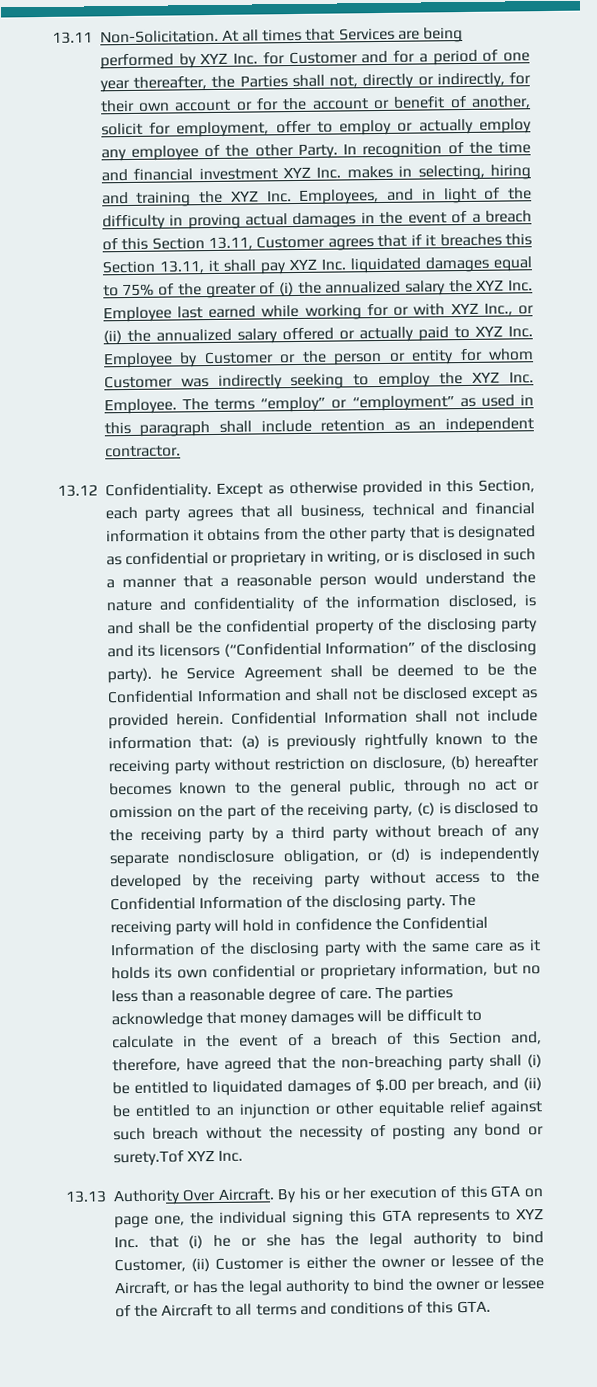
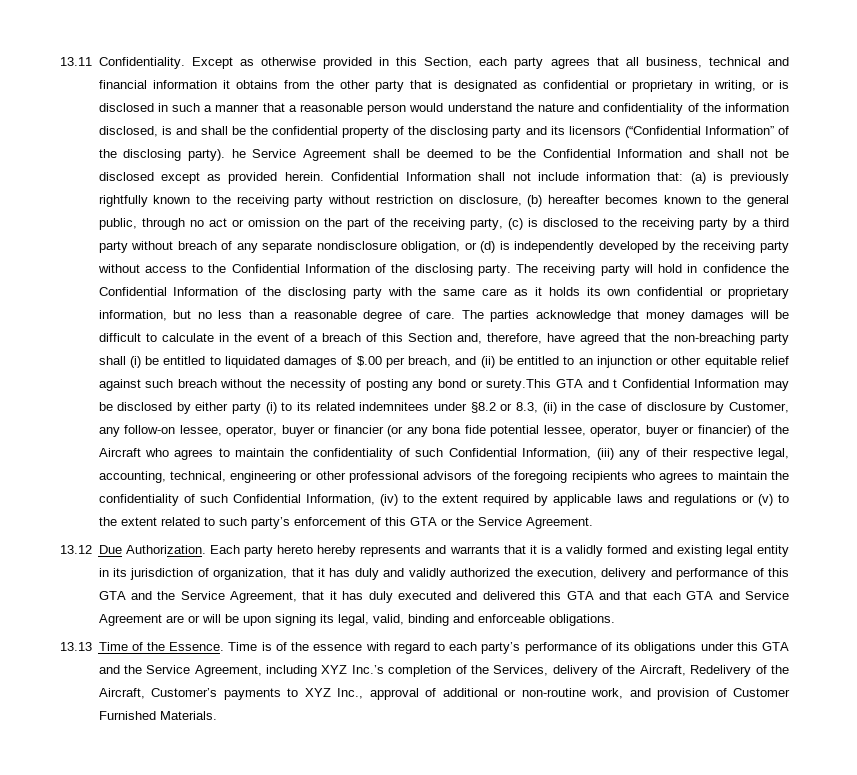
[99,26,464,44] [99,49,530,70] [99,72,531,93] [99,95,531,113] [100,118,532,138] [100,141,532,162] [100,164,531,182] [101,187,533,207] [101,210,533,231] [101,233,533,251] [101,256,533,275] [102,279,533,299] [102,302,535,323] [102,325,533,344] [102,348,534,369] [103,371,534,390] [103,394,534,415] [103,417,534,437] [104,445,181,458] [57,484,98,497] Non-Solicitation. At all times that Services are being performed by XYZ Inc. for Customer and for a period of one year thereafter, the Parties shall not, directly or indirectly, for their own account or for the account or benefit of another, solicit for employment, offer to employ or actually employ any employee of the other Party. In recognition of the time and financial investment XYZ Inc. makes in selecting, hiring and training the XYZ Inc. Employees, and in light of the difficulty in proving actual damages in the event of a breach of this Section 13.11, Customer agrees that if it breaches this Section 13.11, it shall pay XYZ Inc. liquidated damages equal to 75% of the greater of (i) the annualized salary the XYZ Inc. Employee last earned while working for or with XYZ Inc., or (ii) the annualized salary offered or actually paid to XYZ Inc. Employee by Customer or the person or entity for whom Customer was indirectly seeking to employ the XYZ Inc. Employee. The terms “employ” or “employment” as used in this paragraph shall include retention as an independent contractor. // 13.12 -> (92, 61) none
[112,1149,244,1167] [65,1185,543,1206] [113,1208,545,1229] [113,1231,544,1249] [113,1254,545,1273] [113,1277,546,1296] [114,1300,491,1318] surety.Tof XYZ Inc. // 13.13 Authority Over Aircraft. By his or her execution of this GTA on page one, the individual signing this GTA represents to XYZ Inc. that (i) he or she has the legal authority to bind Customer, (ii) Customer is either the owner or lessee of the Aircraft, or has the legal authority to bind the owner or lessee of the Aircraft to all terms and conditions of this GTA. -> [486,379,790,391] [98,402,789,414] [98,425,790,437] [98,448,789,460] [98,471,789,483] [98,494,789,506] [98,517,593,529] [60,545,790,557] [98,568,789,580] [98,591,790,603] [98,614,615,626] [60,642,790,654] [98,665,789,677] [98,688,790,700] [98,711,217,720] surety.This GTA and t Confidential Information may be disclosed by either party (i) to its related indemnitees under §8.2 or 8.3, (ii) in the case of disclosure by Customer, any follow-on lessee, operator, buyer or financier (or any bona fide potential lessee, operator, buyer or financier) of the Aircraft who agrees to maintain the confidentiality of such Confidential Information, (iii) any of their respective legal, accounting, technical, engineering or other professional advisors of the foregoing recipients who agrees to maintain the confidentiality of such Confidential Information, (iv) to the extent required by applicable laws and regulations or (v) to the extent related to such party’s enforcement of this GTA or the Service Agreement. // 13.12 Due Authorization. Each party hereto hereby represents and warrants that it is a validly formed and existing legal entity in its jurisdiction of organization, that it has duly and validly authorized the execution, delivery and performance of this GTA and the Service Agreement, that it has duly executed and delivered this GTA and that each GTA and Service Agreement are or will be upon signing its legal, valid, binding and enforceable obligations. // 13.13 Time of the Essence. Time is of the essence with regard to each party’s performance of its obligations under this GTA and the Service Agreement, including XYZ Inc.’s completion of the Services, delivery of the Aircraft, Redelivery of the Aircraft, Customer’s payments to XYZ Inc., approval of additional or non-routine work, and provision of Customer Furnished Materials.

